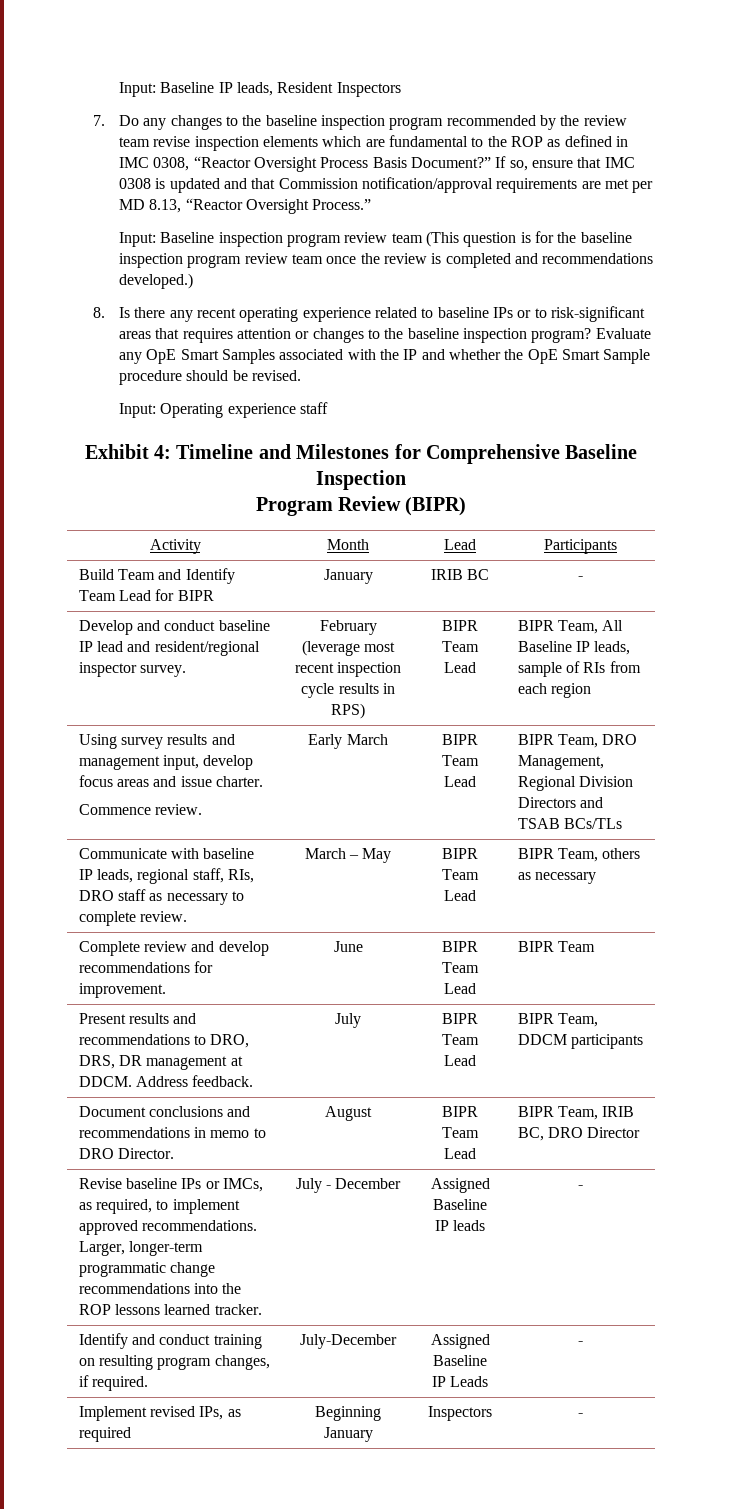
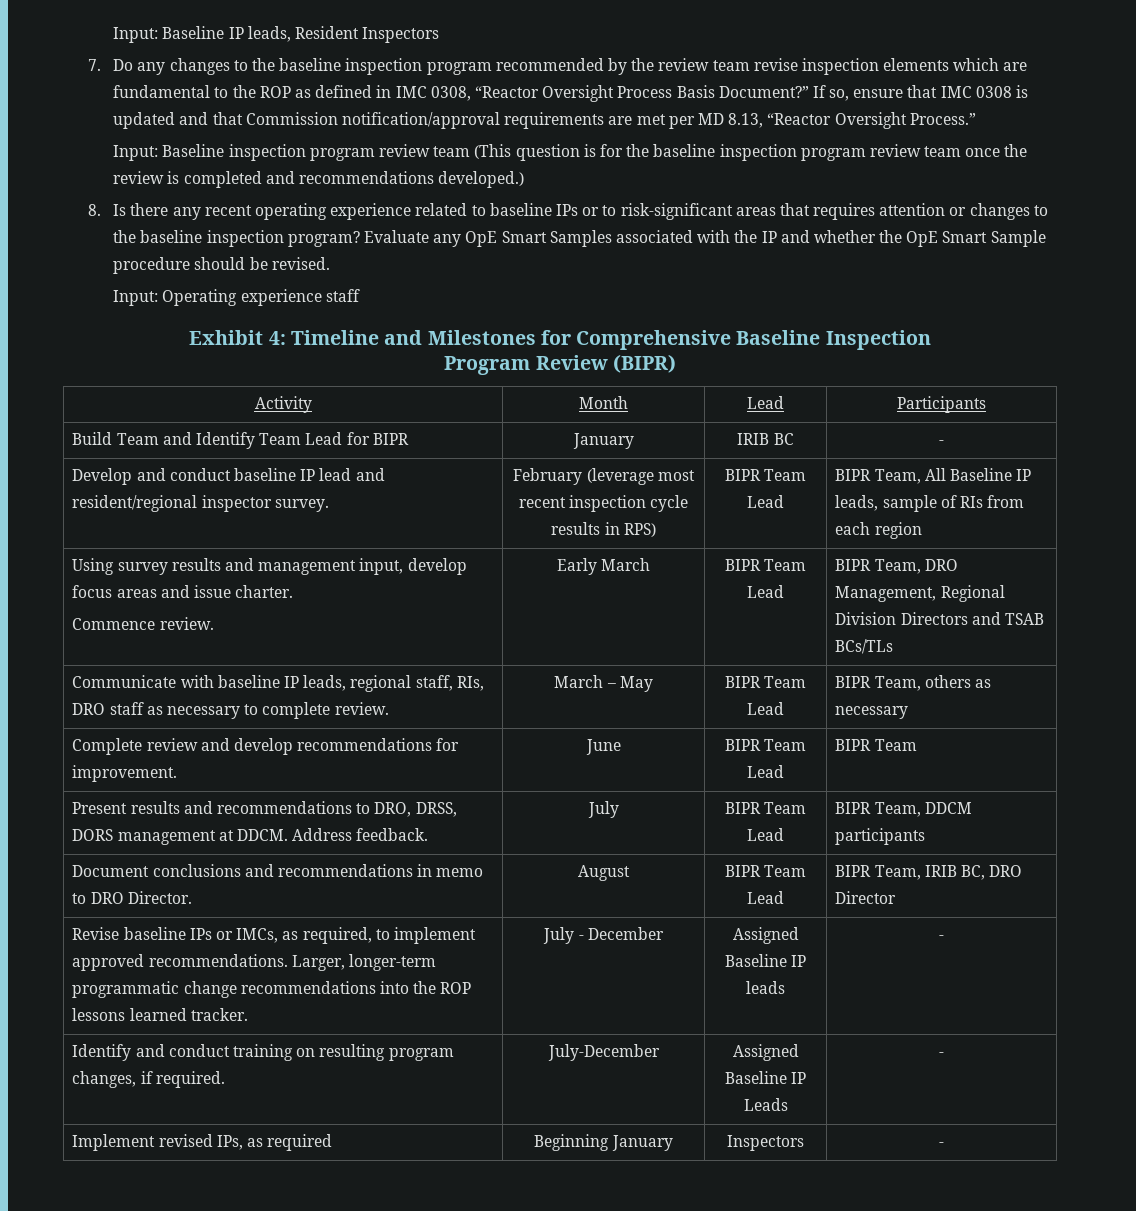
[78,1055,143,1069] DRS, DR -> [415,802,457,817] [72,829,114,841] DRSS, DORS

